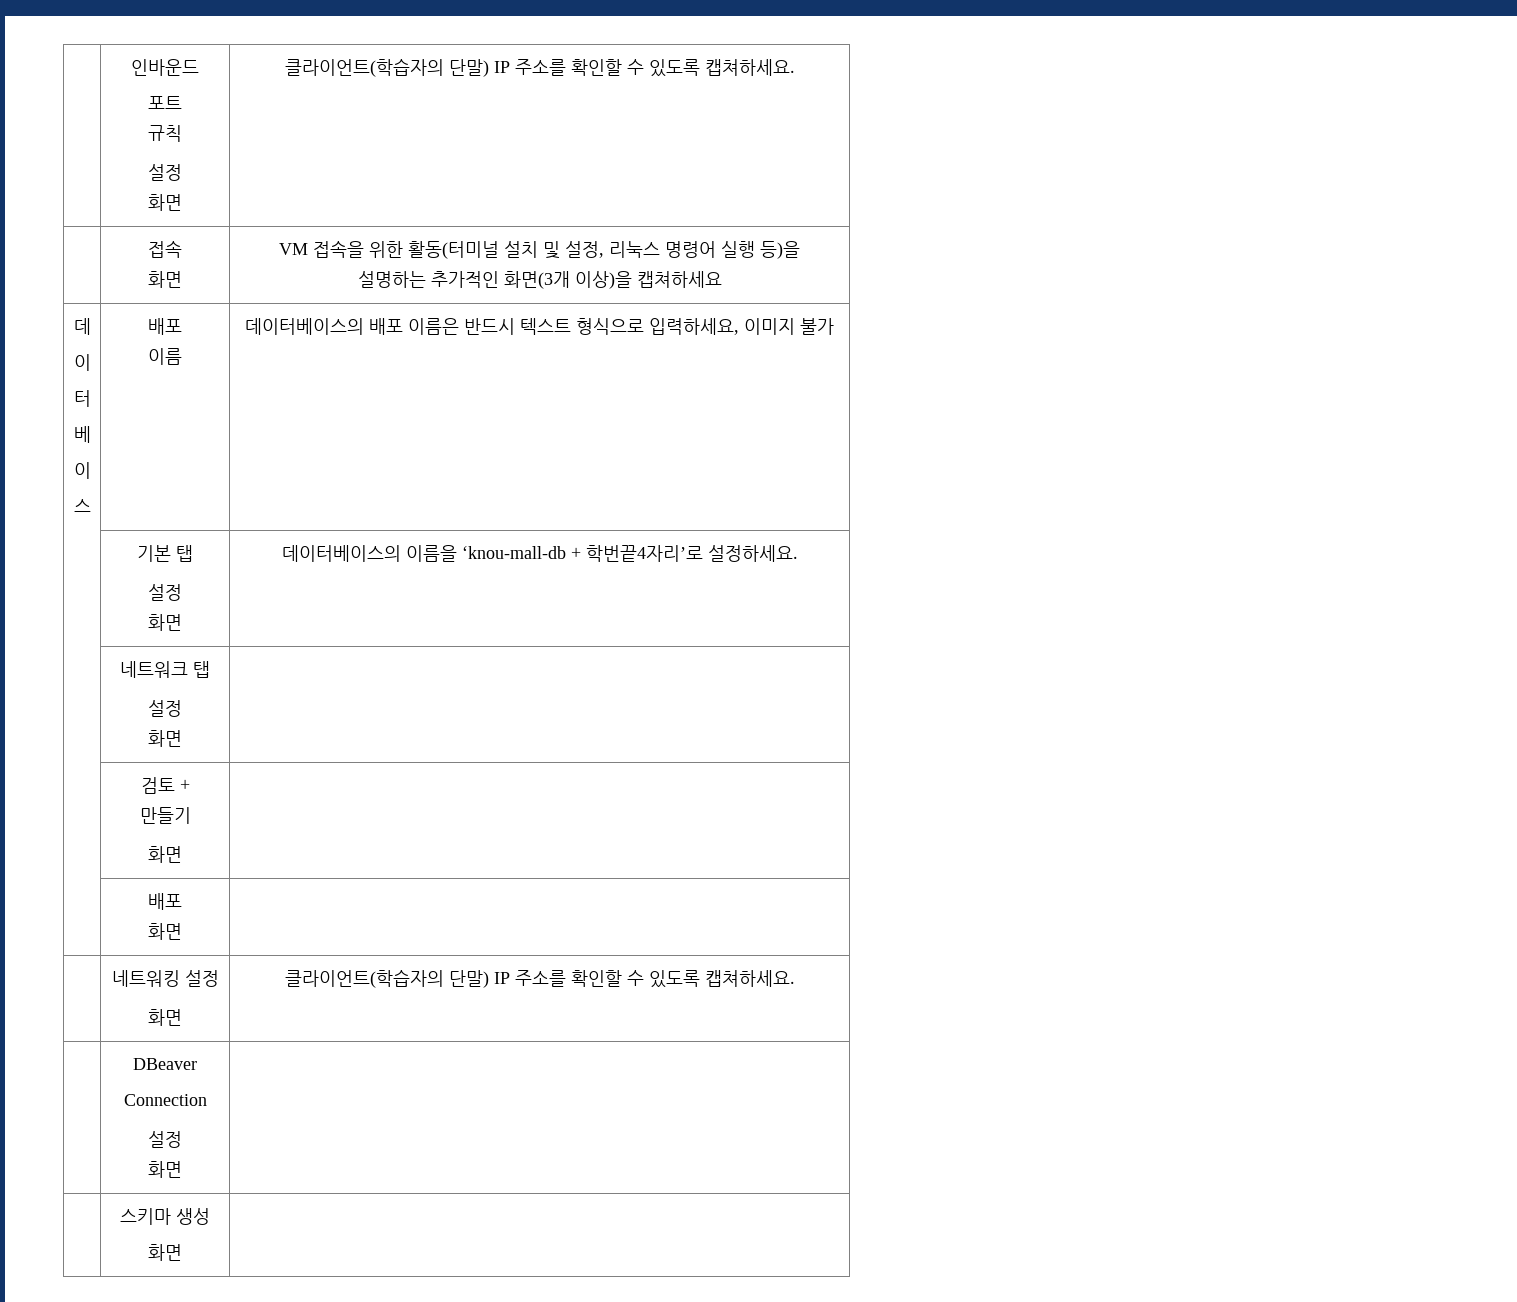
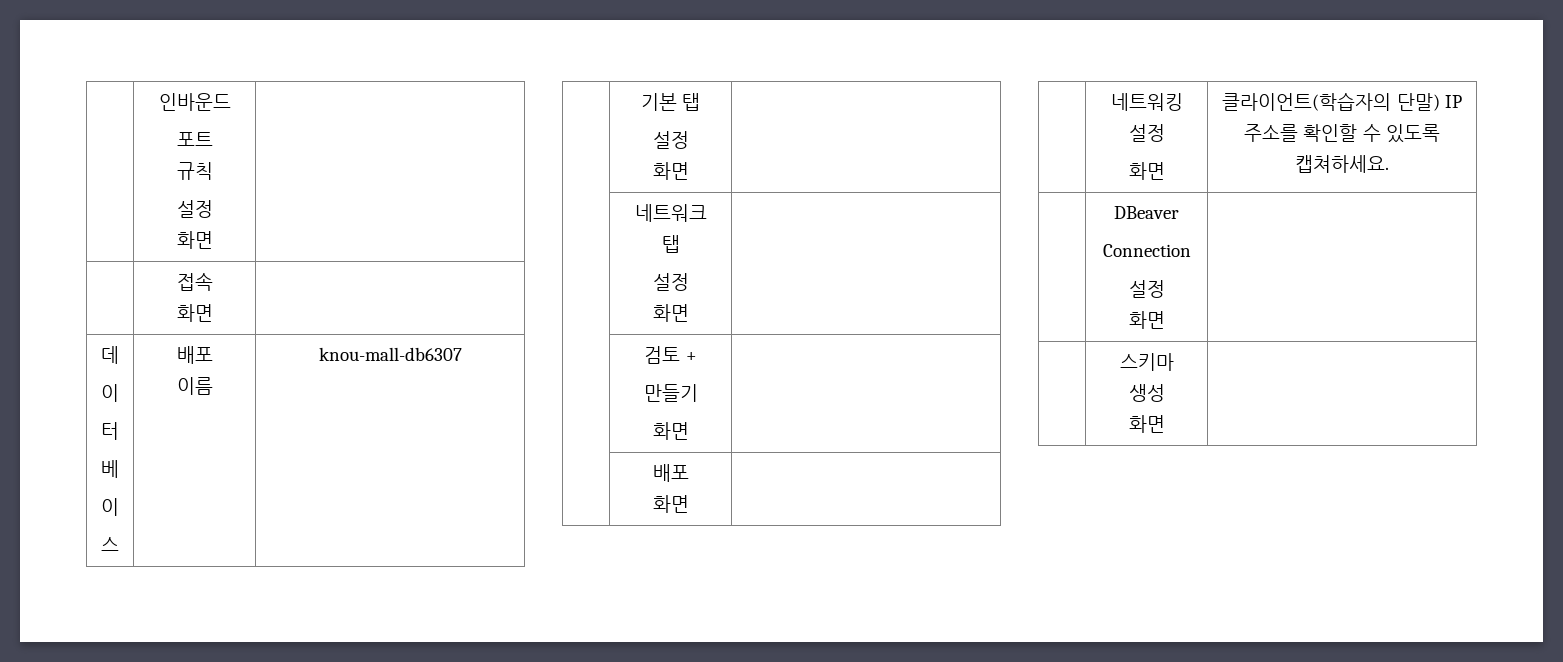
[284,58,795,77] [148,240,182,258] [148,271,182,288] [279,240,800,259] [357,271,722,289] 클라이언트(학습자의 단말) IP 주소를 확인할 수 있도록 캡쳐하세요. // | 접속 // 화면 | VM 접속을 위한 활동(터미널 설치 및 설정, 리눅스 명령어 실행 등)을 // 설명하는 추가적인 화면(3개 이상)을 캡쳐하세요 -> [176,272,213,291] [176,304,213,322] // | 접속 // 화면 |
[245,318,834,335] [137,545,193,562] [148,584,182,601] [148,614,182,631] [281,545,798,562] 데이터베이스의 배포 이름은 반드시 텍스트 형식으로 입력하세요, 이미지 불가 // | 기본 탭 // 설정 // 화면 | 데이터베이스의 이름을 ‘knou-mall-db + 학번끝4자리’로 설정하세요. -> [318,347,462,361] [640,93,701,111] [652,131,689,149] [652,162,689,180] knou-mall-db6307 // | 기본 탭 // 설정 // 화면 |

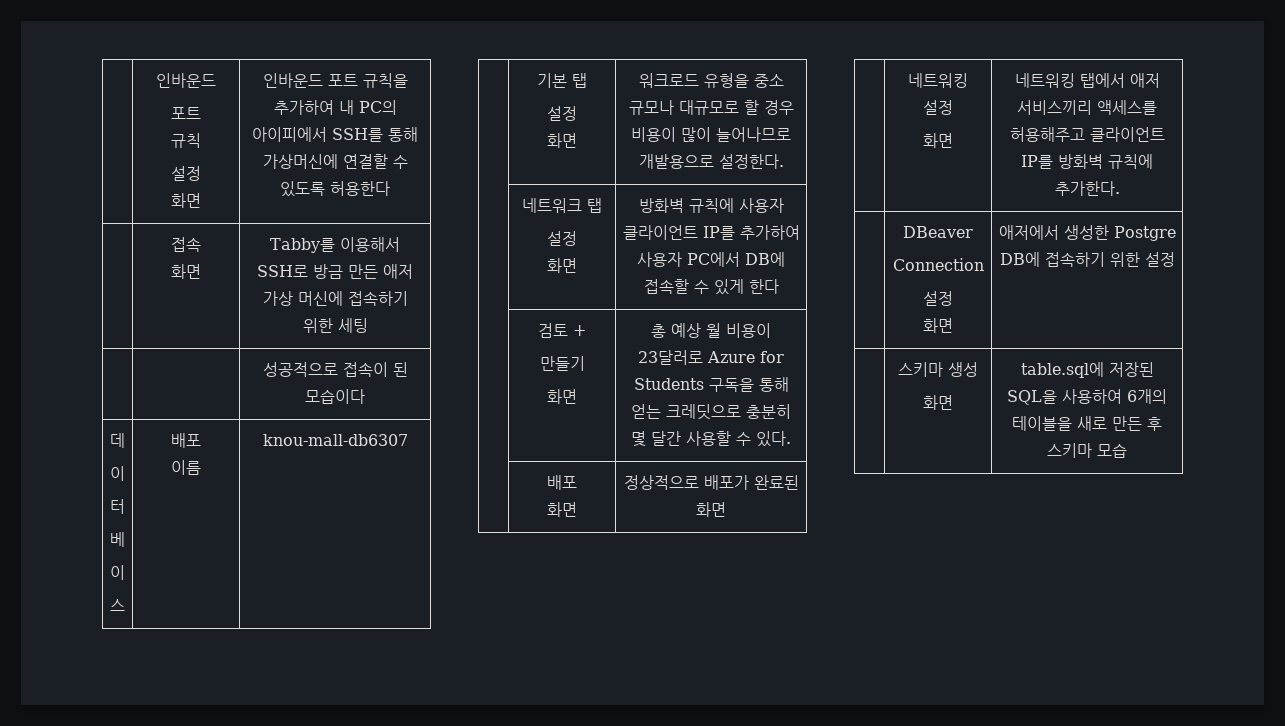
[176,272,213,291] [176,304,213,322] // | 접속 // 화면 | -> [262,73,408,88] [273,100,397,115] [252,127,418,142] [262,154,408,169] [280,181,390,197] [171,237,201,252] [171,264,201,279] [270,237,400,253] [257,264,413,279] [262,291,408,306] [302,318,368,333] [262,362,408,377] [305,389,365,404] 인바운드 포트 규칙을 추가하여 내 PC의 아이피에서 SSH를 통해 가상머신에 연결할 수 있도록 허용한다 // | 접속 // 화면 | Tabby를 이용해서 SSH로 방금 만든 애저 가상 머신에 접속하기 위한 세팅 // | | 성공적으로 접속이 된 모습이다
[634,204,707,222] [661,235,680,253] [652,273,689,291] [652,304,689,322] [644,346,697,364] [643,384,698,402] [652,422,689,440] [652,464,689,482] [652,495,689,513] [1110,93,1183,111] [1128,124,1165,142] [1128,162,1165,180] [1222,92,1462,111] [1244,124,1440,143] [1295,155,1389,173] [1114,206,1179,219] [1102,244,1191,257] [1128,280,1165,298] [1128,311,1165,329] [1119,353,1174,371] [1128,384,1165,402] [1128,415,1165,433] // | 네트워크 탭 // 설정 // 화면 | // | 검토 + // 만들기 // 화면 | // | 배포 // 화면 | // | 네트워킹 설정 // 화면 | 클라이언트(학습자의 단말) IP 주소를 확인할 수 있도록 캡쳐하세요. // | DBeaver // Connection // 설정 // 화면 | // | 스키마 생성 // 화면 | -> [638,73,784,88] [628,100,794,115] [631,127,791,142] [638,154,784,169] [522,198,602,213] [547,231,577,246] [547,258,577,273] [638,198,784,213] [622,225,800,240] [637,252,785,267] [643,279,779,295] [538,323,586,338] [539,356,585,371] [547,389,577,404] [651,323,771,338] [638,350,784,365] [633,377,789,392] [631,404,791,420] [631,431,791,447] [547,475,577,490] [547,502,577,517] [623,475,799,490] [696,502,726,517] [908,73,968,88] [923,100,953,115] [923,133,953,148] [1014,73,1160,88] [1017,100,1157,115] [1009,127,1165,142] [1021,154,1153,169] [1054,181,1120,196] [903,226,973,238] [892,258,984,271] [923,291,953,306] [923,318,953,333] [998,225,1176,241] [999,252,1175,267] [898,362,978,377] [923,395,953,410] [1020,362,1154,378] [1007,389,1167,405] [1012,416,1162,431] [1047,443,1127,458] 워크로드 유형을 중소 규모나 대규모로 할 경우 비용이 많이 늘어나므로 개발용으로 설정한다. // | 네트워크 탭 // 설정 // 화면 | 방화벽 규칙에 사용자 클라이언트 IP를 추가하여 사용자 PC에서 DB에 접속할 수 있게 한다 // | 검토 + // 만들기 // 화면 | 총 예상 월 비용이 23달러로 Azure for Students 구독을 통해 얻는 크레딧으로 충분히 몇 달간 사용할 수 있다. // | 배포 // 화면 | 정상적으로 배포가 완료된 화면 // | 네트워킹 설정 // 화면 | 네트워킹 탭에서 애저 서비스끼리 액세스를 허용해주고 클라이언트 IP를 방화벽 규칙에 추가한다. // | DBeaver // Connection // 설정 // 화면 | 애저에서 생성한 Postgre DB에 접속하기 위한 설정 // | 스키마 생성 // 화면 | table.sql에 저장된 SQL을 사용하여 6개의 테이블을 새로 만든 후 스키마 모습

